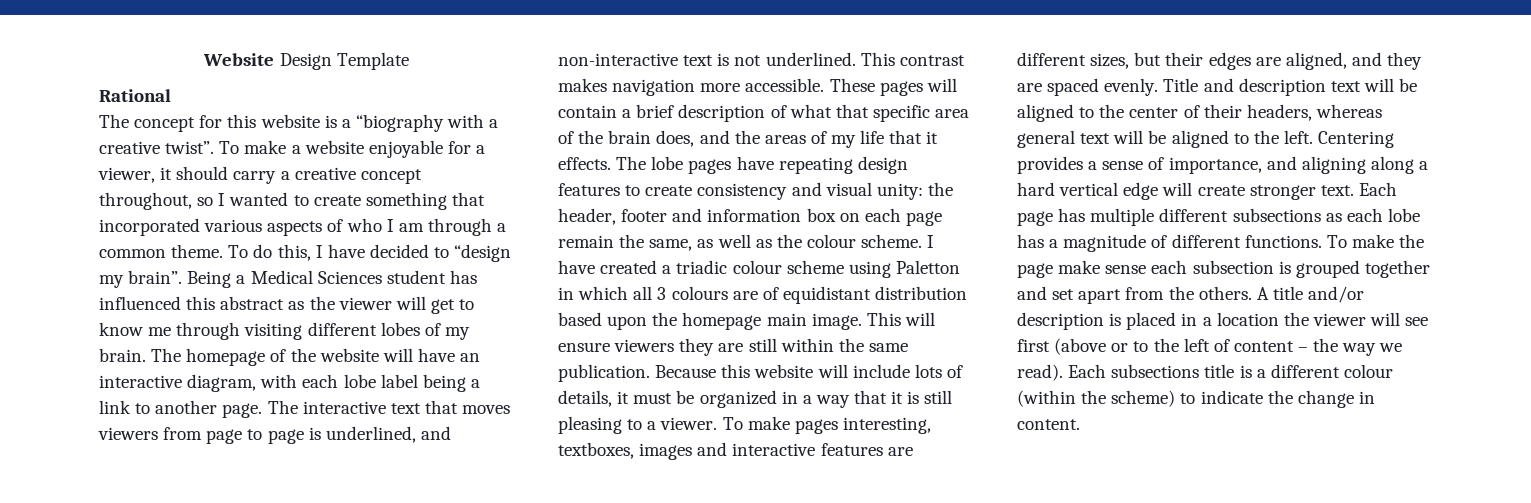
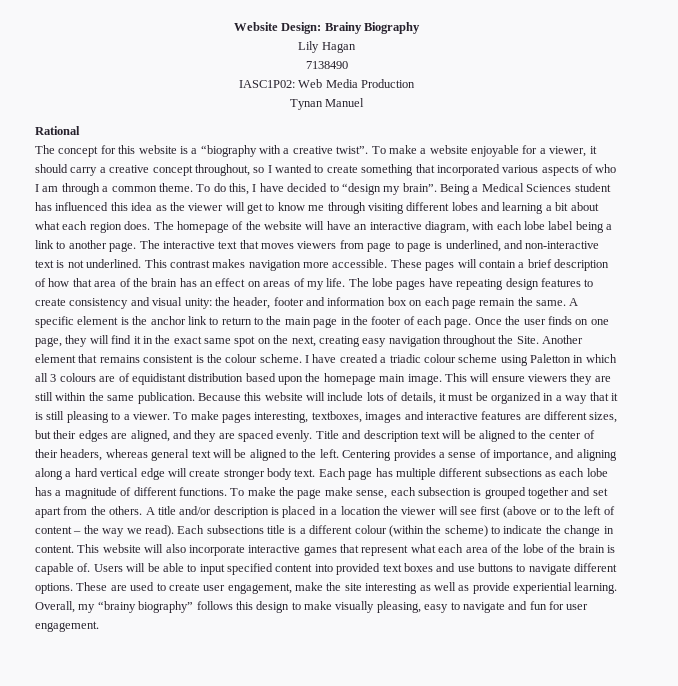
[279,52,409,70] Design Template -> [281,22,421,34] [298,41,356,53] [305,61,348,69] [238,79,416,88] [289,98,365,110] Design: Brainy Biography // Lily Hagan // 7138490 // IASC1P02: Web Media Production // Tynan Manuel
[220,296,285,310] abstract -> [131,202,153,211] idea
[424,323,470,340] [99,348,146,362] of my brain. -> [481,202,599,214] [35,221,151,233] and learning a bit about what each region does.
[789,104,930,122] what that specific -> [48,278,92,287] how that
[656,130,939,148] [558,157,611,170] does, and the areas of my life that it effects. -> [179,278,346,290] has an effect on areas of my life.
[649,234,772,251] same, as well as -> [536,298,579,306] [35,316,609,328] [35,335,584,347] [35,354,204,363] same. A specific element is the anchor link to return to the main page in the footer of each page. Once the user finds on one page, they will find it in the exact same spot on the next, creating easy navigation throughout the Site. Another element that remains consistent is
(1316, 192) none -> [267,468,292,480] body
[1105,265,1147,274] sense -> [356,490,388,499] sense,
(1080, 424) none -> [77,544,616,556] [35,563,618,575] [35,582,618,594] [35,601,589,613] [35,621,99,632] This website will also incorporate interactive games that represent what each area of the lobe of the brain is capable of. Users will be able to input specified content into provided text boxes and use buttons to navigate different options. These are used to create user engagement, make the site interesting as well as provide experiential learning. Overall, my “brainy biography” follows this design to make visually pleasing, easy to navigate and fun for user engagement.

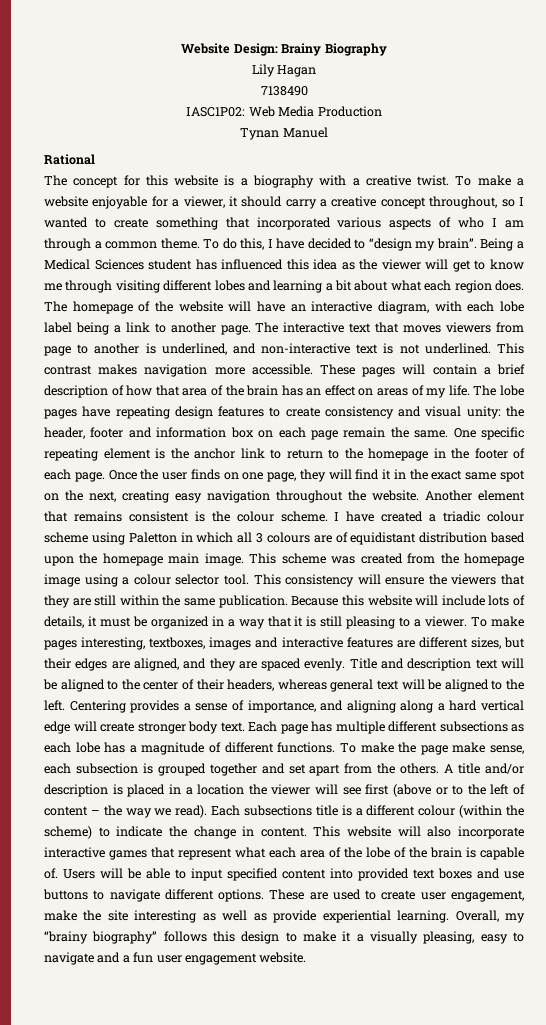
[200,145,257,157] “biography -> [252,175,314,188] biography
[336,146,369,154] twist”. -> [417,175,450,186] twist.
[406,242,431,252] page -> [94,343,140,354] another
[569,298,579,306] [35,316,74,328] A specific -> [453,427,525,440] [44,448,98,461] One specific repeating
[284,317,338,328] main page -> [368,448,428,461] homepage
[516,336,539,344] Site. -> [372,490,419,501] website.
[470,373,567,382] will ensure viewers -> [281,553,524,566] [44,574,525,587] scheme was created from the homepage image using a colour selector tool. This consistency will ensure the viewers that
(332, 605) none -> [342,931,364,942] it a
[529,601,589,610] [35,621,99,632] fun for user engagement. -> [122,952,307,965] a fun user engagement website.

